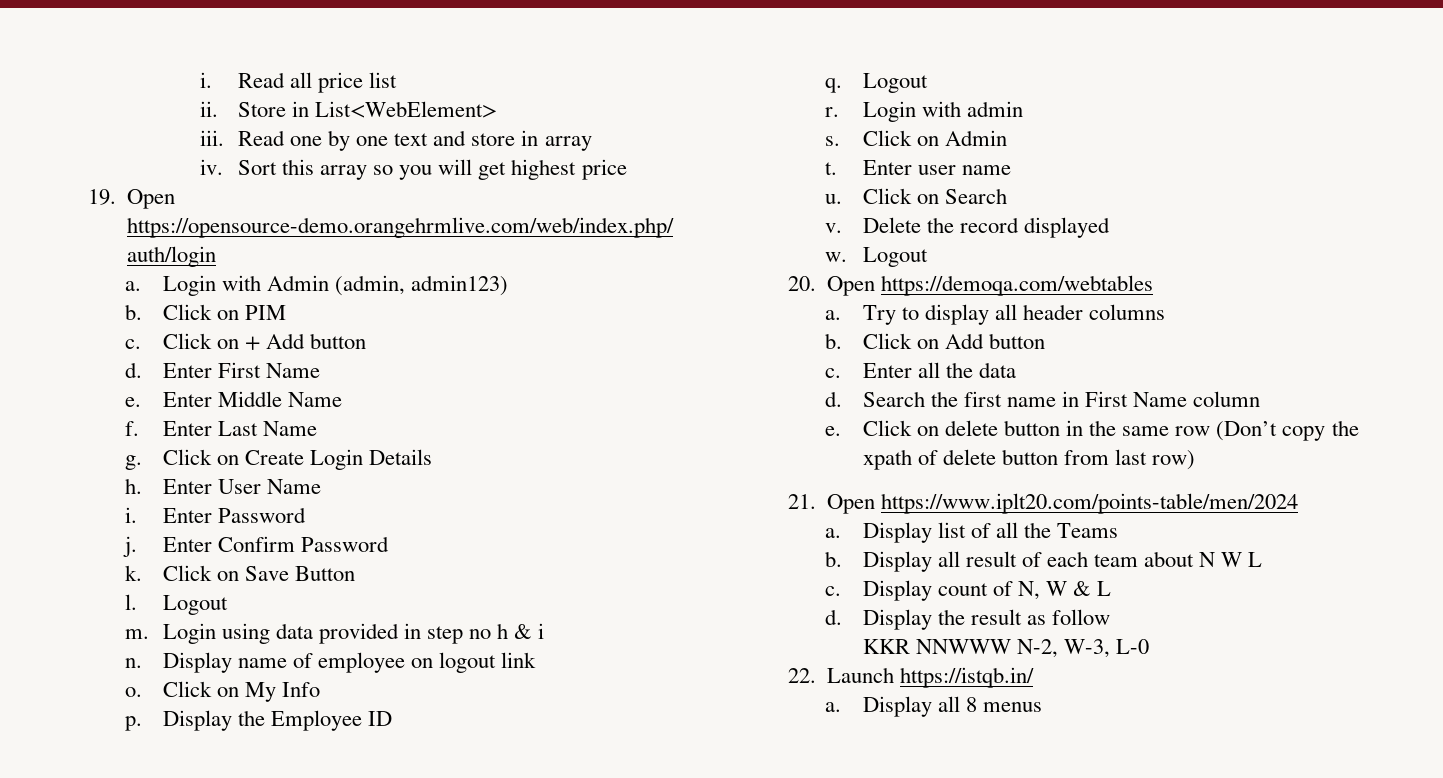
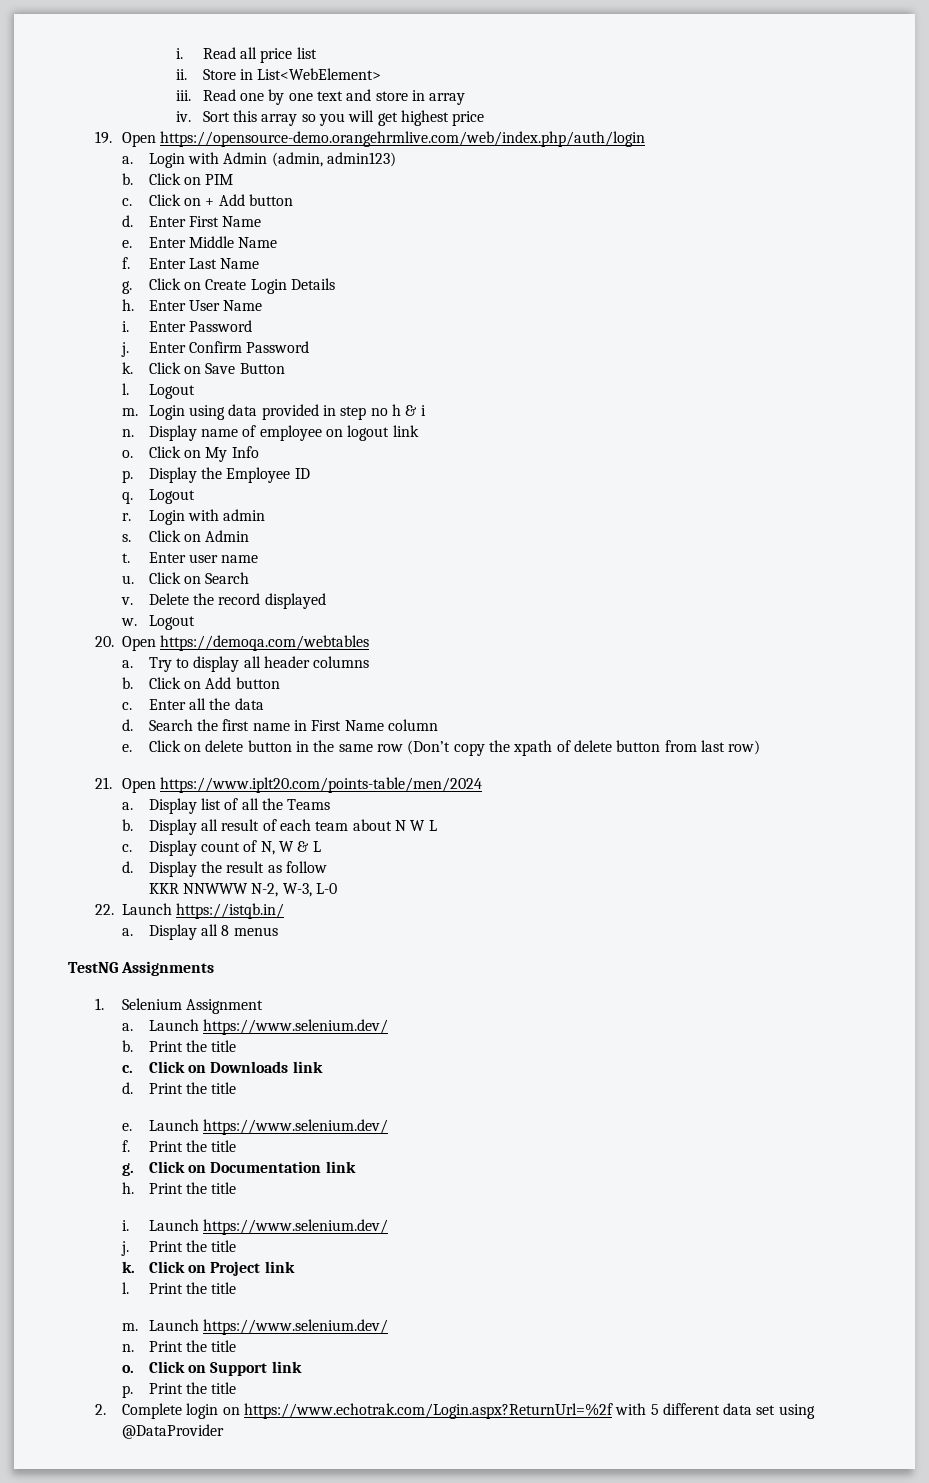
(1042, 707) none -> [68,961,215,976] [94,998,264,1014] [121,1019,389,1035] [121,1040,237,1052] [121,1061,323,1073] [121,1082,237,1094] [121,1119,389,1135] [121,1140,237,1152] [121,1161,356,1176] [121,1182,237,1194] [121,1219,389,1235] [120,1240,237,1256] [121,1261,295,1276] [121,1282,237,1294] [121,1319,389,1335] [121,1340,237,1352] [121,1361,302,1376] [121,1382,237,1398] [94,1403,815,1419] [121,1424,224,1439] // TestNG Assignments // 1. Selenium Assignment // a. Launch https://www.selenium.dev/ // b. Print the title // c. Click on Downloads link // d. Print the title // e. Launch https://www.selenium.dev/ // f. Print the title // g. Click on Documentation link // h. Print the title // i. Launch https://www.selenium.dev/ // j. Print the title // k. Click on Project link // l. Print the title // m. Launch https://www.selenium.dev/ // n. Print the title // o. Click on Support link // p. Print the title // 2. Complete login on https://www.echotrak.com/Login.aspx?ReturnUrl=%2f with 5 different data set using @DataProvider

